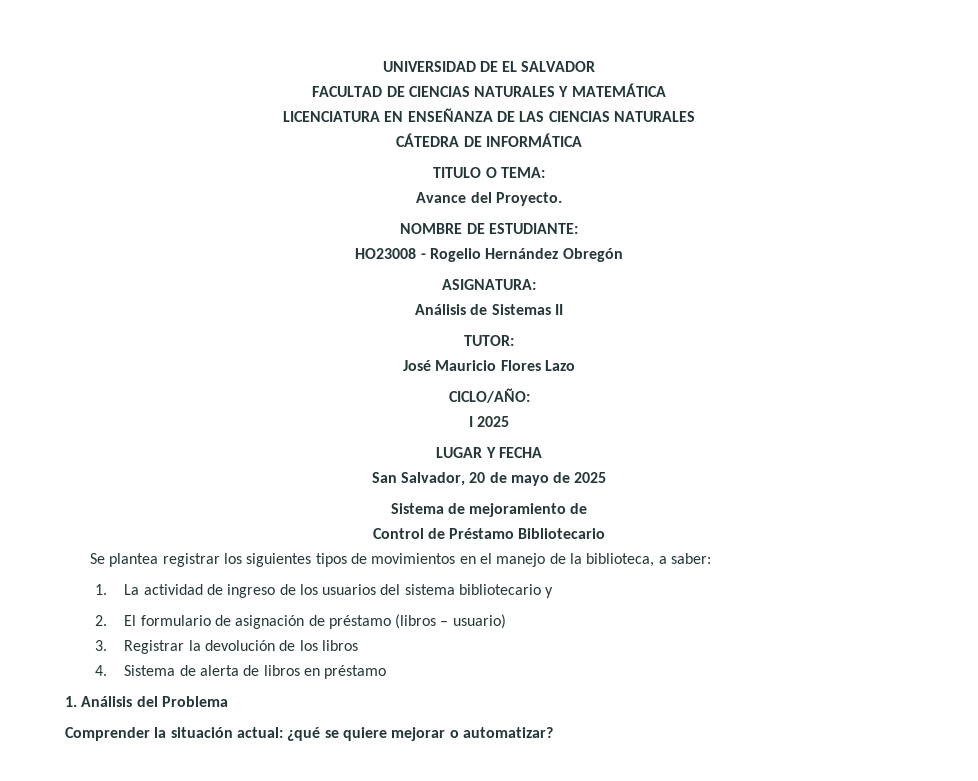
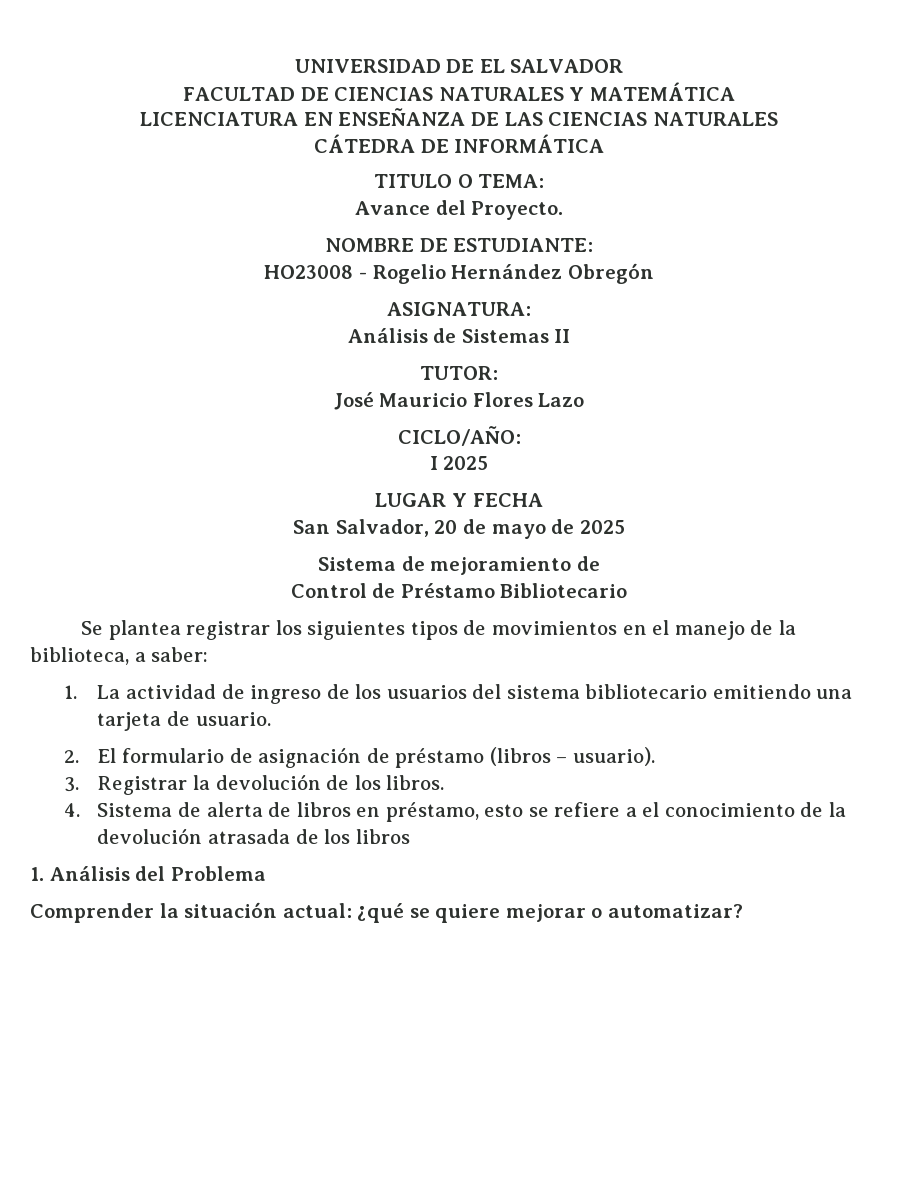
[545,587,554,598] y -> [712,684,853,699] [97,711,271,731] emitiendo una tarjeta de usuario.
[452,614,506,629] usuario) -> [572,747,655,766] usuario).
[321,640,358,651] libros -> [386,775,445,790] libros.
[324,665,387,679] préstamo -> [385,802,846,822] [97,828,410,844] préstamo, esto se refiere a el conocimiento de la devolución atrasada de los libros

